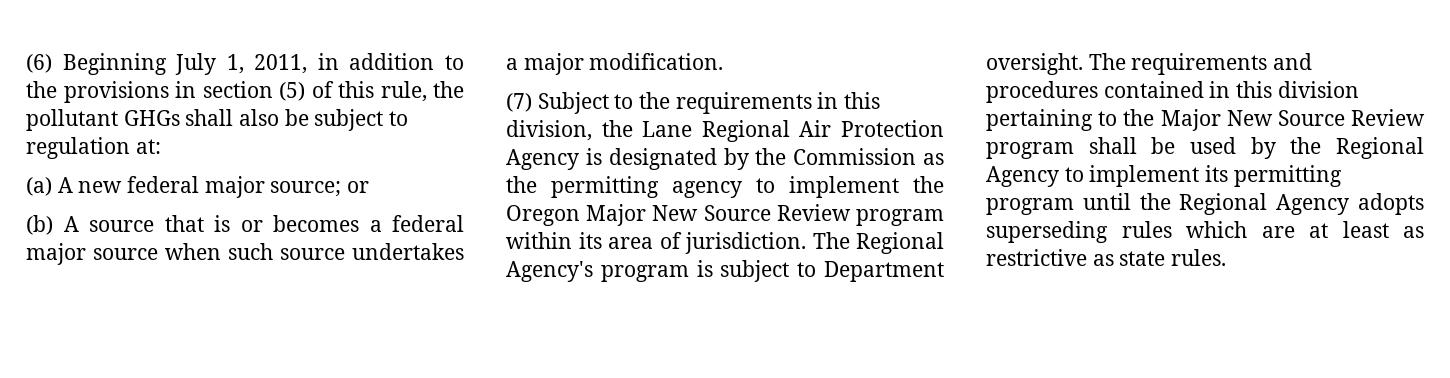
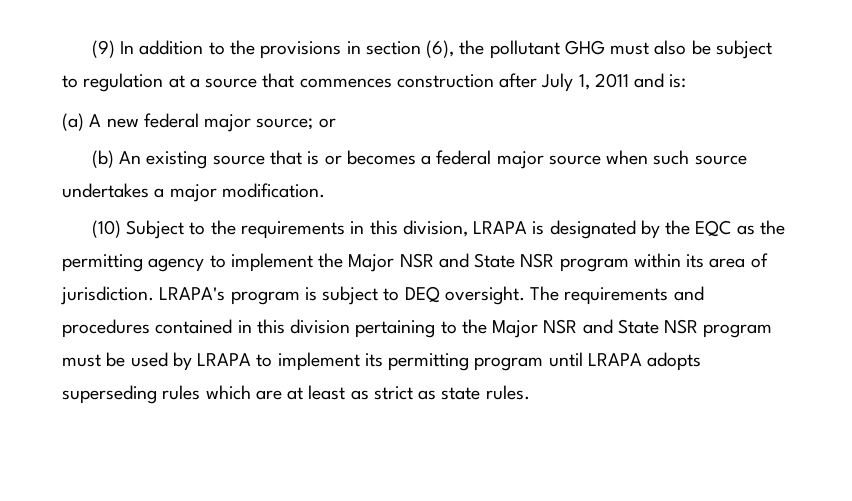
[26,53,339,75] (6) Beginning July 1, 2011, in -> [91,40,135,58] (9) In
[279,81,464,102] [26,109,234,131] (5) of this rule, the pollutant GHGs shall -> [426,40,650,59] (6), the pollutant GHG must
[135,139,161,154] at: -> [168,73,687,92] at a source that commences construction after July 1, 2011 and is:
[63,216,79,232] A -> [119,151,208,169] An existing
[506,93,532,112] (7) -> [91,220,121,238] (10)
[601,120,944,142] [506,149,579,170] the Lane Regional Air Protection Agency -> [473,221,528,234] LRAPA
[793,148,917,165] Commission -> [695,220,732,237] EQC
[506,204,851,226] Oregon Major New Source Review -> [348,253,555,272] Major NSR and State NSR
[812,232,944,254] [506,261,593,282] The Regional Agency's -> [159,287,226,301] LRAPA's
[824,261,944,282] Department -> [404,286,440,303] DEQ
[1226,109,1425,126] [986,137,1424,159] [986,166,1059,187] New Source Review program shall be used by the Regional Agency -> [543,319,773,338] [62,352,252,371] NSR and State NSR program must be used by LRAPA
[1139,193,1350,215] the Regional Agency -> [587,353,642,366] LRAPA
[986,249,1087,266] restrictive -> [373,386,413,400] strict

